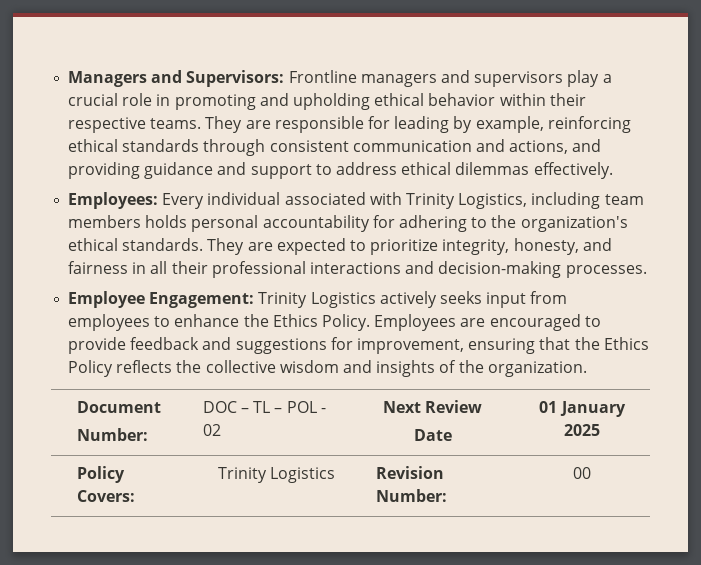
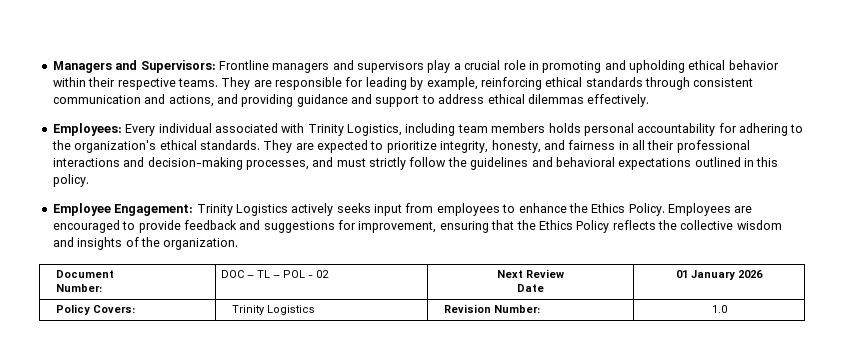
[565,265,647,278] processes. -> [245,157,779,170] [52,174,89,187] processes, and must strictly follow the guidelines and behavioral expectations outlined in this policy.
[564,424,600,436] 2025 -> [738,270,763,278] 2026
[573,467,591,479] 00 -> [711,305,727,313] 1.0

